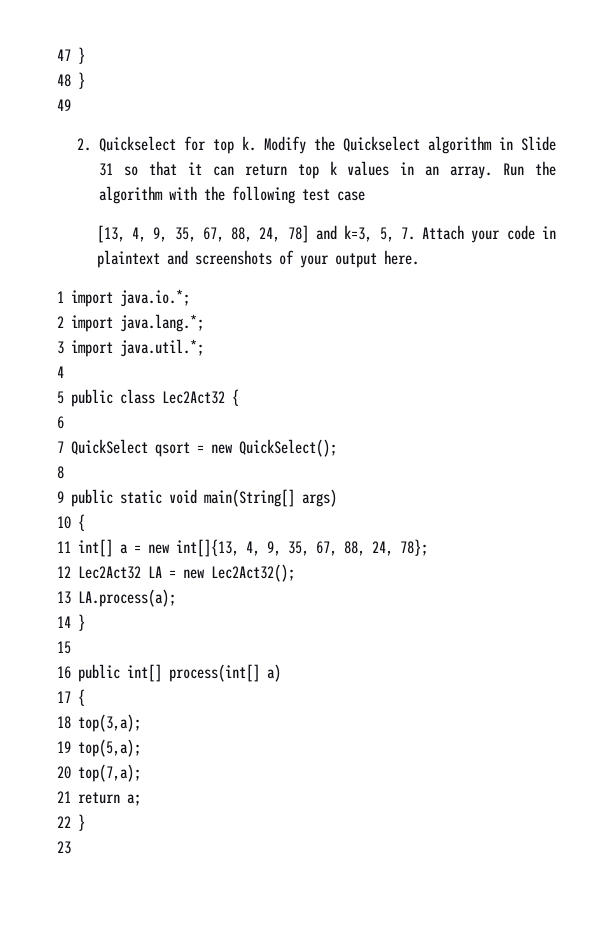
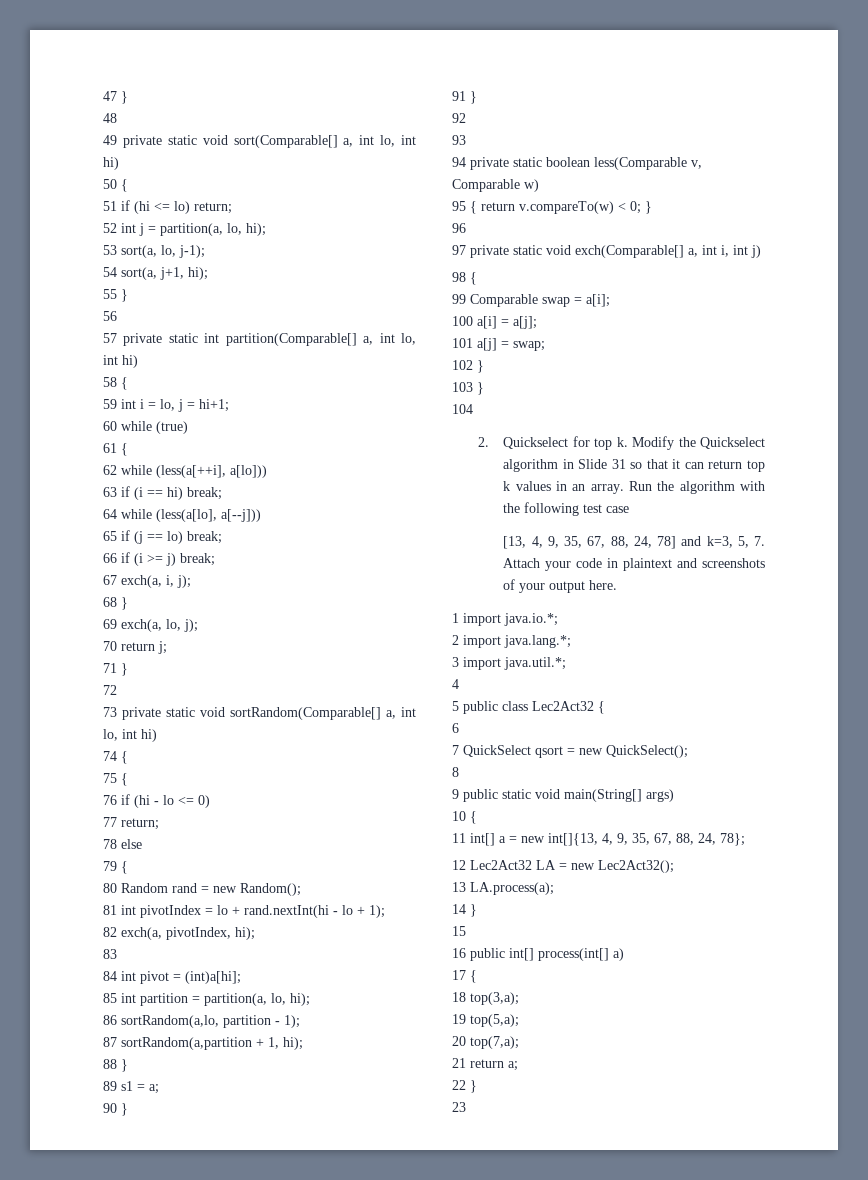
[78,72,85,89] [57,99,71,111] } // 49 -> [103,135,416,148] [103,157,119,170] [103,179,128,192] [103,200,232,214] [103,223,266,236] [103,245,205,258] [103,267,208,280] [103,289,128,302] [103,311,117,321] [103,333,417,346] [103,355,138,368] [103,377,128,390] [103,399,229,412] [103,421,188,434] [103,443,128,456] [103,465,267,478] [103,486,222,500] [103,509,261,522] [103,530,222,544] [103,552,215,566] [103,575,191,588] [103,597,128,610] [103,619,198,632] [103,641,167,654] [103,663,128,676] [103,685,117,695] [103,707,416,720] [103,729,157,742] [103,751,128,764] [103,773,128,786] [103,794,210,808] [103,817,159,830] [103,839,142,849] [103,861,128,874] [103,883,301,896] [103,905,385,918] [103,927,255,940] [103,949,117,959] [103,971,241,984] [103,993,310,1006] [103,1015,300,1028] [103,1037,303,1050] [103,1059,128,1072] [103,1081,159,1094] [103,1103,128,1116] [452,91,477,104] [452,113,466,123] [452,135,466,145] [452,157,702,170] [452,179,539,192] [452,201,652,214] [452,223,466,233] [452,245,761,258] [452,272,477,285] [452,294,610,307] [452,316,537,329] [452,338,545,351] [452,360,484,373] [452,382,484,395] [452,404,473,414] // 49 private static void sort(Comparable[] a, int lo, int hi) // 50 { // 51 if (hi <= lo) return; // 52 int j = partition(a, lo, hi); // 53 sort(a, lo, j-1); // 54 sort(a, j+1, hi); // 55 } // 56 // 57 private static int partition(Comparable[] a, int lo, int hi) // 58 { // 59 int i = lo, j = hi+1; // 60 while (true) // 61 { // 62 while (less(a[++i], a[lo])) // 63 if (i == hi) break; // 64 while (less(a[lo], a[--j])) // 65 if (j == lo) break; // 66 if (i >= j) break; // 67 exch(a, i, j); // 68 } // 69 exch(a, lo, j); // 70 return j; // 71 } // 72 // 73 private static void sortRandom(Comparable[] a, int lo, int hi) // 74 { // 75 { // 76 if (hi - lo <= 0) // 77 return; // 78 else // 79 { // 80 Random rand = new Random(); // 81 int pivotIndex = lo + rand.nextInt(hi - lo + 1); // 82 exch(a, pivotIndex, hi); // 83 // 84 int pivot = (int)a[hi]; // 85 int partition = partition(a, lo, hi); // 86 sortRandom(a,lo, partition - 1); // 87 sortRandom(a,partition + 1, hi); // 88 } // 89 s1 = a; // 90 } // 91 } // 92 // 93 // 94 private static boolean less(Comparable v, Comparable w) // 95 { return v.compareTo(w) < 0; } // 96 // 97 private static void exch(Comparable[] a, int i, int j) // 98 { // 99 Comparable swap = a[i]; // 100 a[i] = a[j]; // 101 a[j] = swap; // 102 } // 103 } // 104

